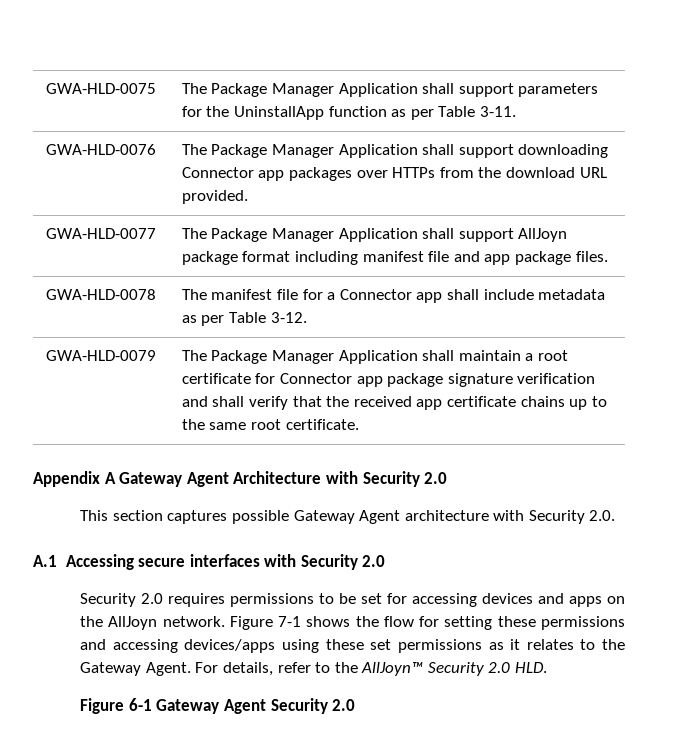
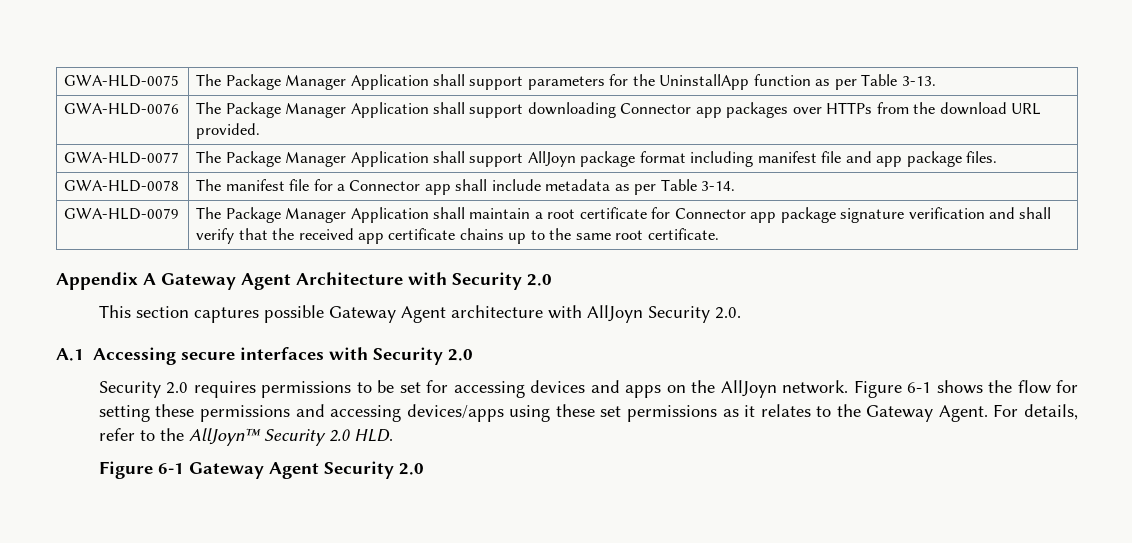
[479,106,516,117] 3-11. -> [901,76,936,86] 3-13.
[270,312,307,323] 3-12. -> [701,181,736,191] 3-14.
(525, 515) none -> [586,305,643,323] AllJoyn
[278,616,302,627] 7-1 -> [907,382,932,393] 6-1

